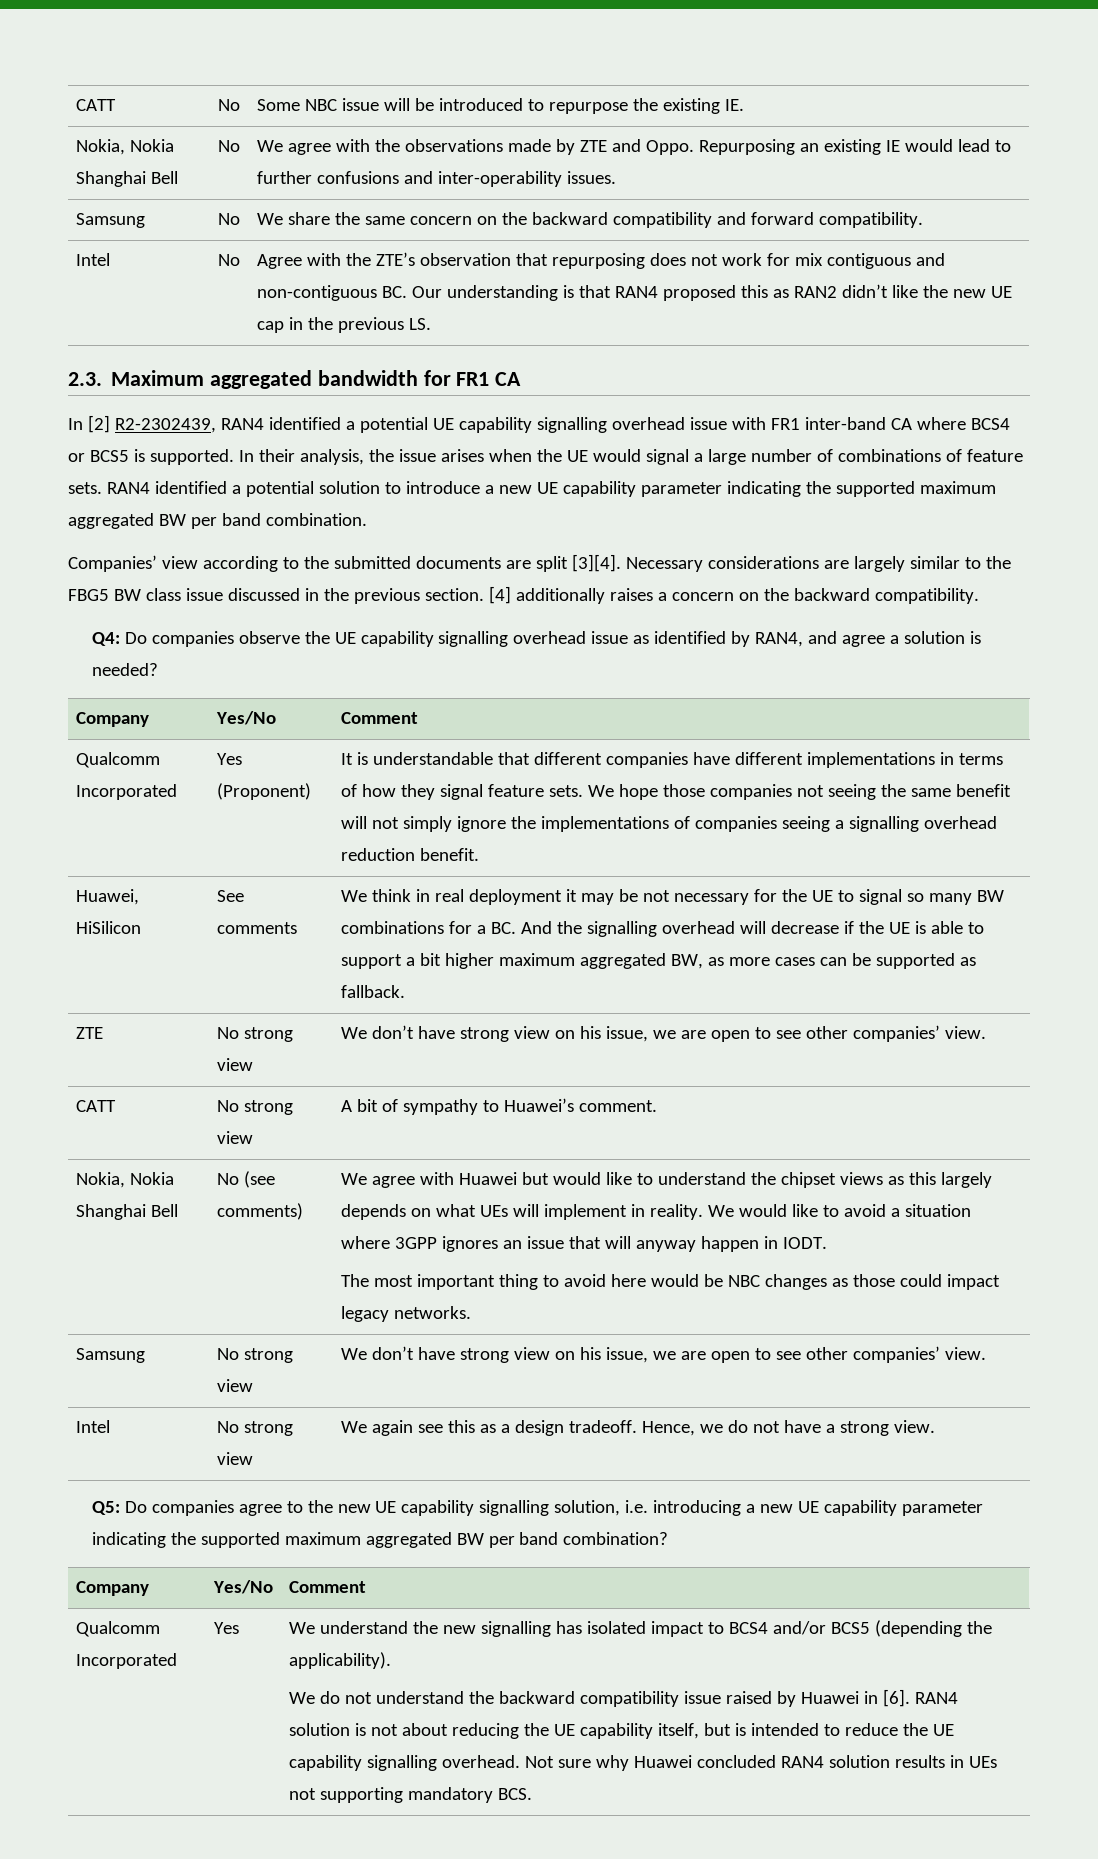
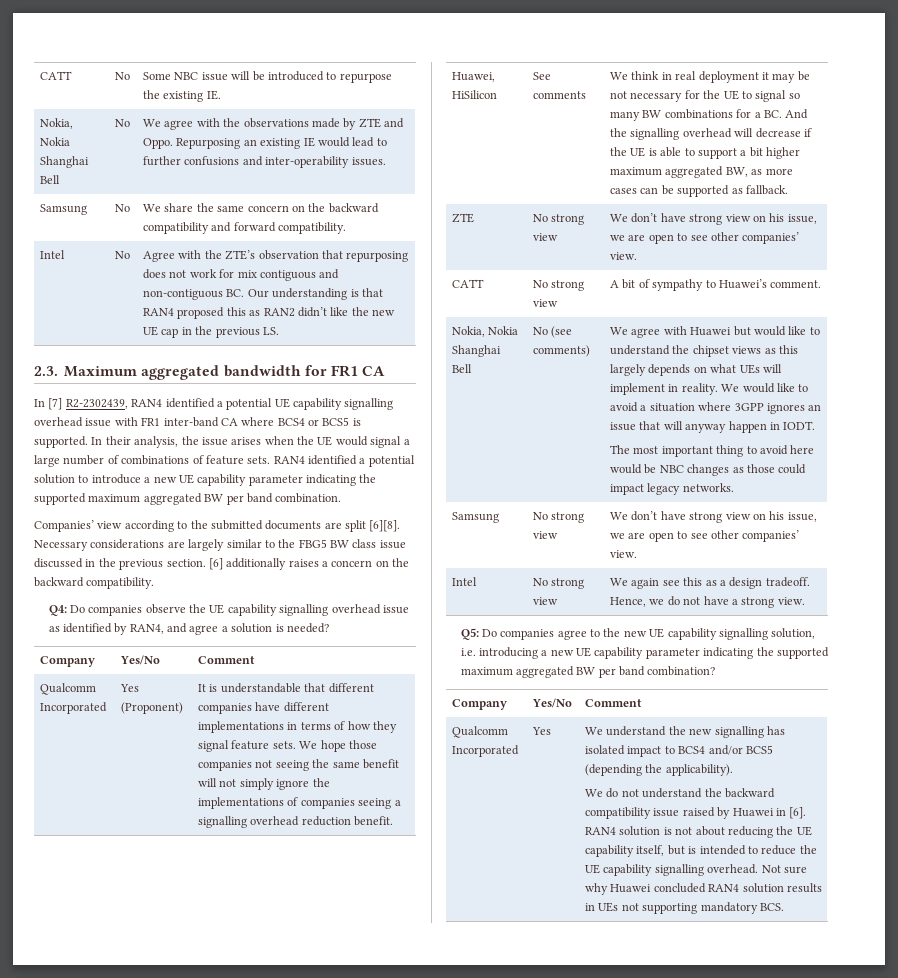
[87,415,110,433] [2] -> [48,398,63,410] [7]
[571,554,621,572] [3][4]. -> [369,520,401,532] [6][8].
[488,586,511,604] [4] -> [208,558,223,570] [6]

